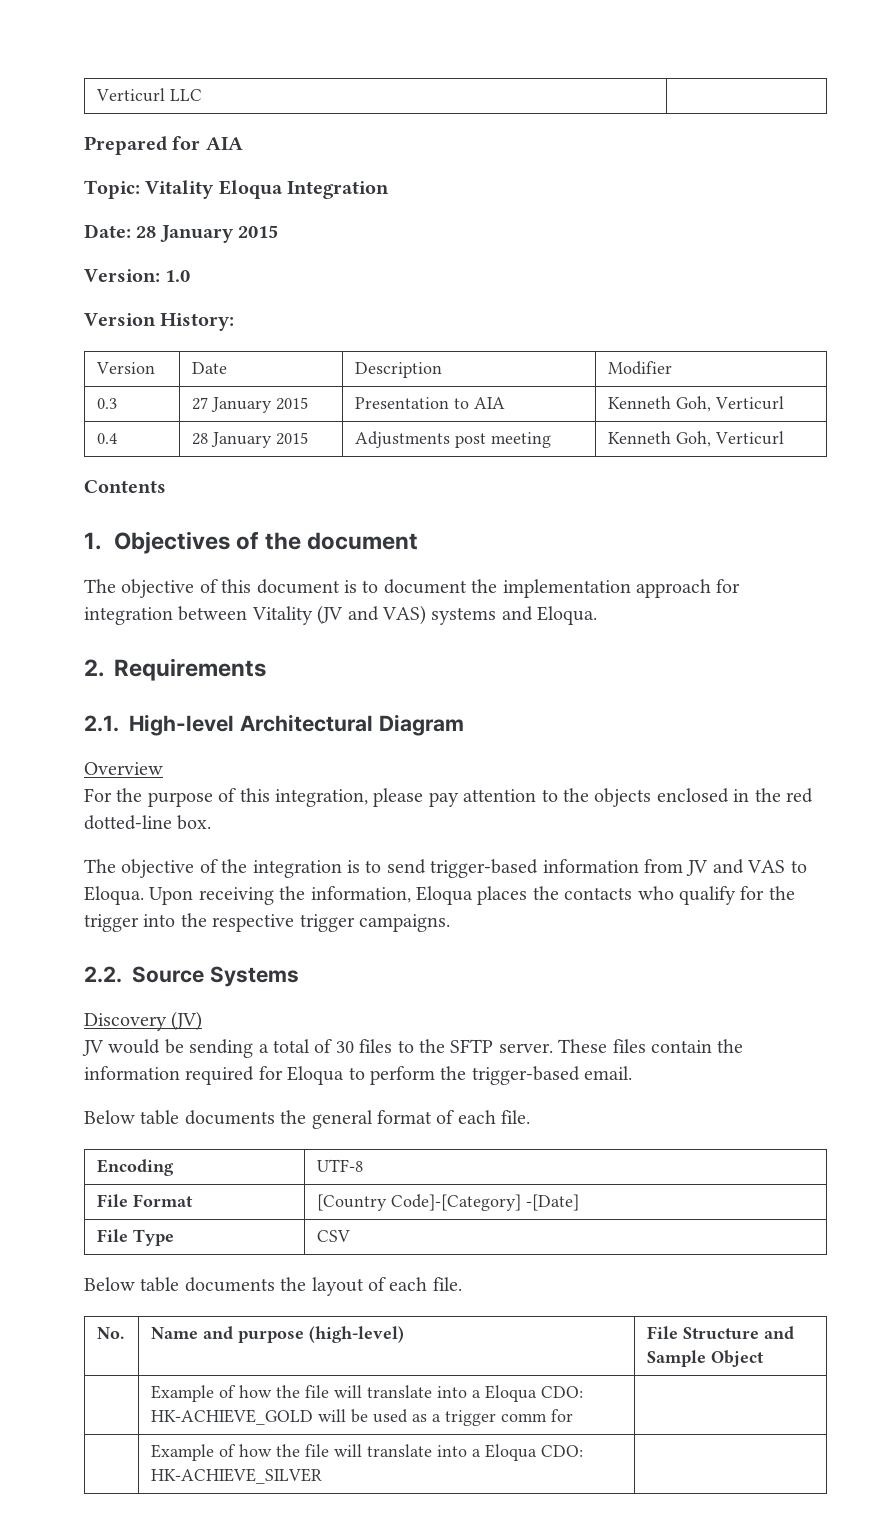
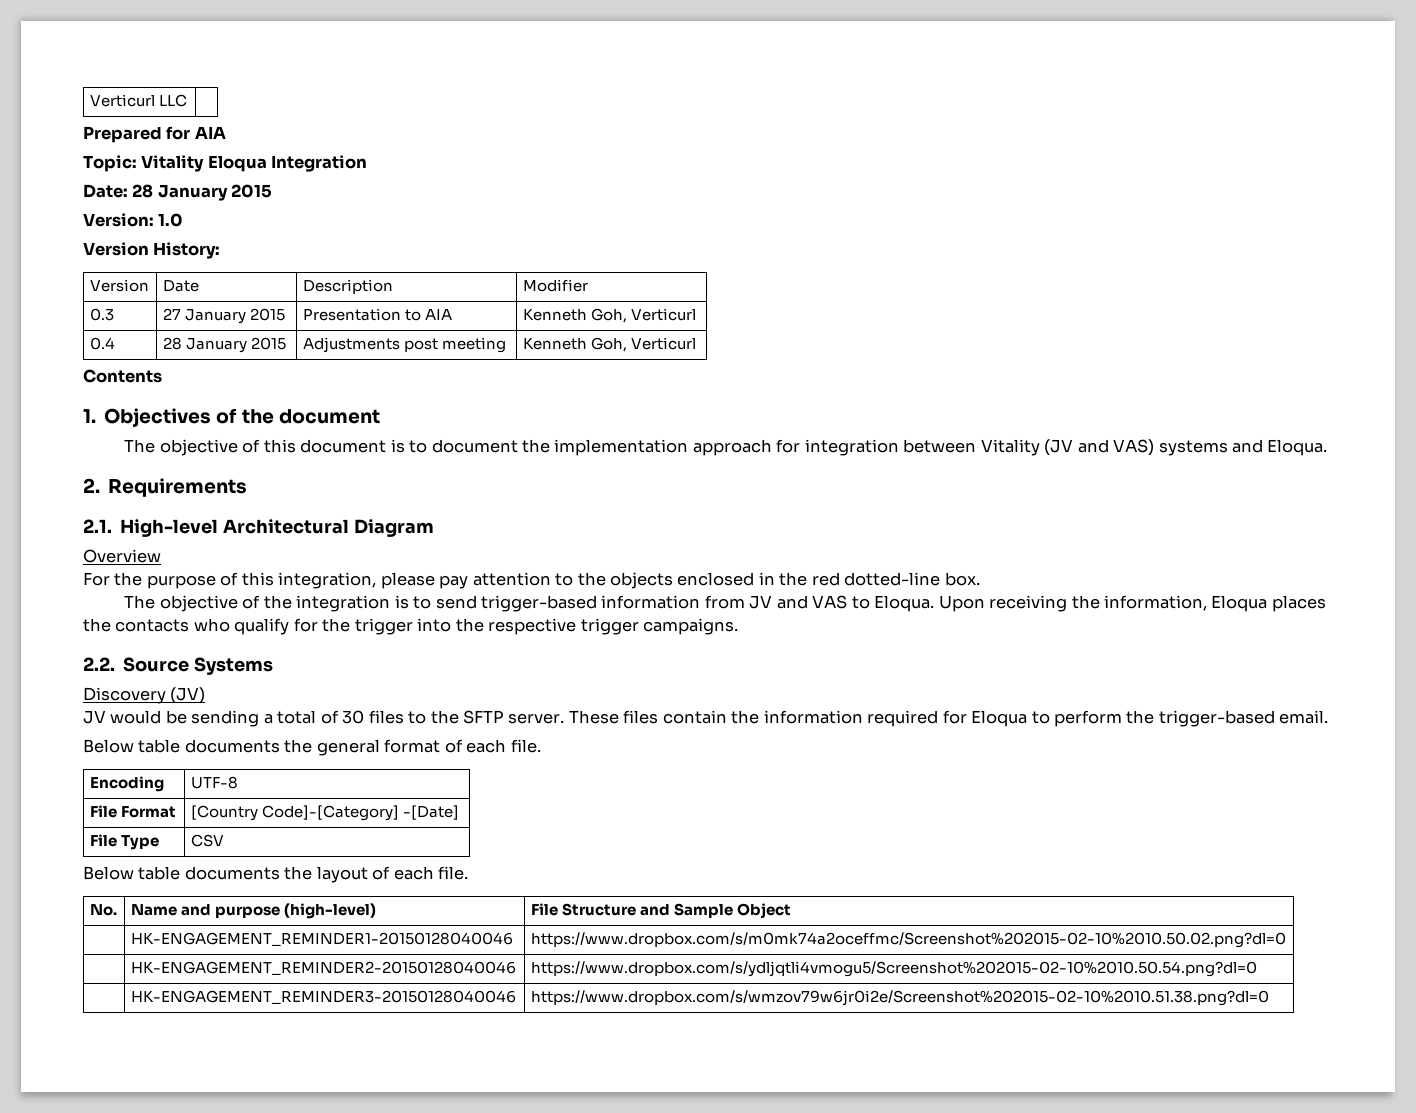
[151,1385,584,1402] [151,1409,574,1426] [151,1444,584,1461] [151,1468,323,1484] Example of how the file will translate into a Eloqua CDO: HK-ACHIEVE_GOLD will be used as a trigger comm for | // | Example of how the file will translate into a Eloqua CDO: HK-ACHIEVE_SILVER | -> [130,932,513,946] [530,932,1286,948] [130,961,516,975] [530,961,1257,977] [130,990,516,1004] [530,990,1269,1006] HK-ENGAGEMENT_REMINDER1-20150128040046 | https://www.dropbox.com/s/m0mk74a2oceffmc/Screenshot%202015-02-10%2010.50.02.png?dl=0 // | HK-ENGAGEMENT_REMINDER2-20150128040046 | https://www.dropbox.com/s/ydljqtli4vmogu5/Screenshot%202015-02-10%2010.50.54.png?dl=0 // | HK-ENGAGEMENT_REMINDER3-20150128040046 | https://www.dropbox.com/s/wmzov79w6jr0i2e/Screenshot%202015-02-10%2010.51.38.png?dl=0

